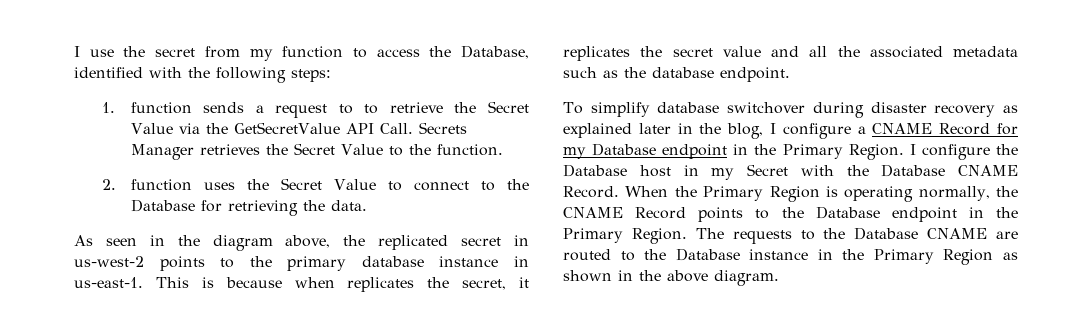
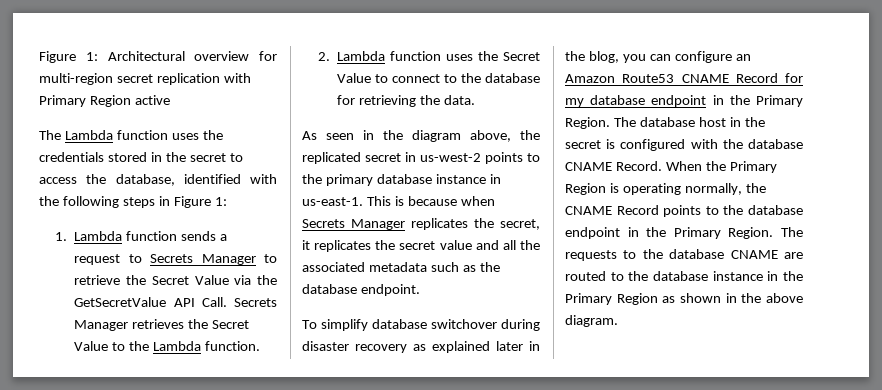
[74,46,344,61] I use the secret from my function -> [39,51,277,63] [39,73,251,85] [39,95,170,107] [39,130,223,140] [39,152,226,162] Figure 1: Architectural overview for multi-region secret replication with Primary Region active // The Lambda function uses the credentials stored in the secret
[460,45,529,59] Database, -> [115,174,175,186] database,
[291,69,331,82] steps: -> [122,196,227,208] steps in Figure 1:
(116, 107) none -> [74,231,123,241] Lambda
(353, 109) none -> [150,254,256,265] Secrets Manager
(431, 149) none -> [153,341,202,351] Lambda
(117, 184) none -> [337,51,386,61] Lambda
[130,199,195,212] Database -> [485,73,540,83] database
(335, 282) none -> [302,219,405,230] Secrets Manager
[770,123,866,139] I configure a -> [622,51,751,63] [565,74,675,83] you can configure an Amazon Route53
[592,143,1018,160] [563,164,946,180] Database endpoint in the Primary Region. I configure the Database host in my Secret with the Database -> [590,95,803,107] [565,117,765,129] [565,139,803,151] database endpoint in the Primary Region. The database host in the secret is configured with the database
[815,206,880,219] Database -> [748,205,803,215] database
[854,227,919,240] Database -> [669,249,725,259] database
[675,248,740,261] Database -> [653,271,708,281] database

